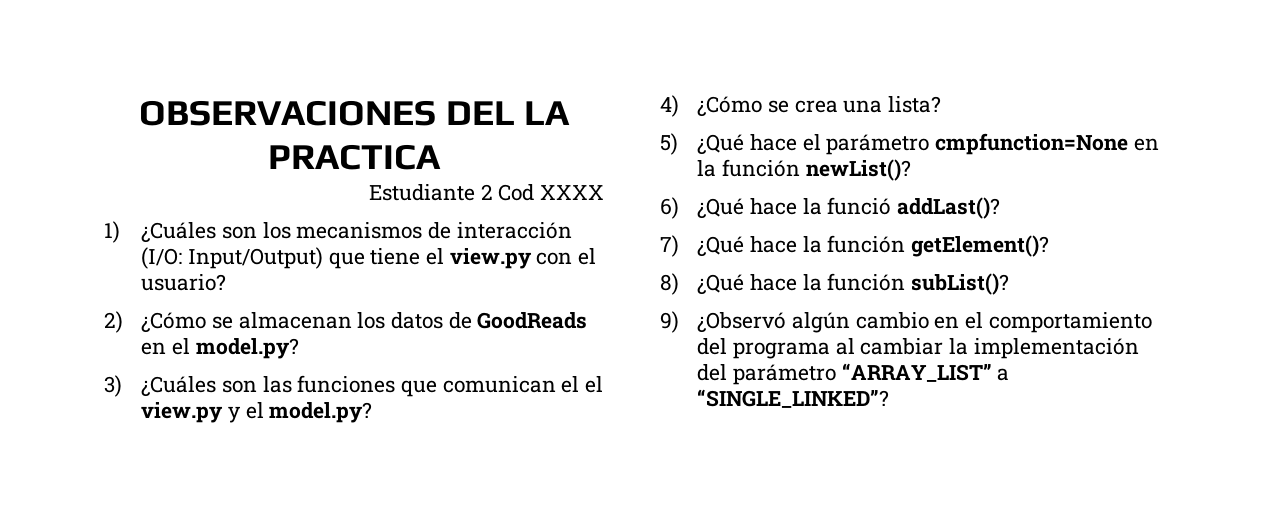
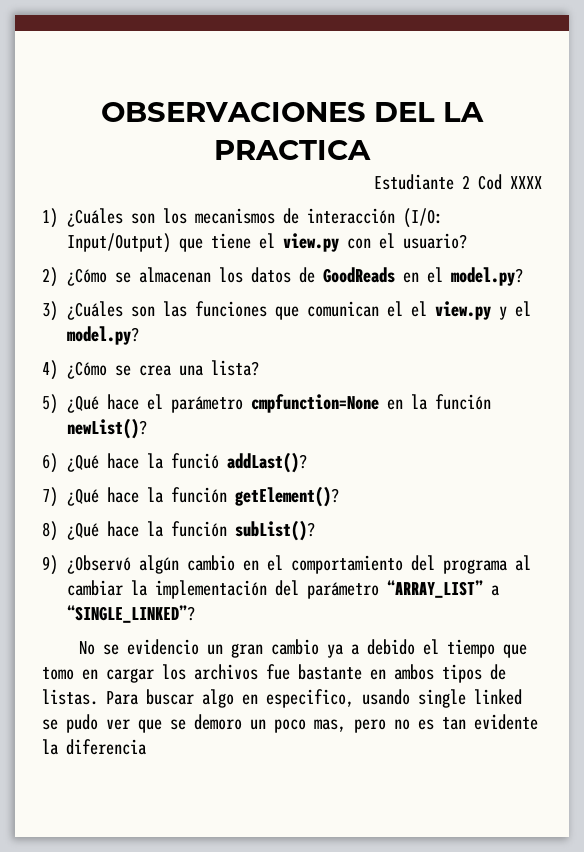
(890, 398) none -> [79,639,528,658] [42,664,506,683] [42,689,522,708] [42,714,538,733] [42,739,146,755] // No se evidencio un gran cambio ya a debido el tiempo que tomo en cargar los archivos fue bastante en ambos tipos de listas. Para buscar algo en especifico, usando single linked se pudo ver que se demoro un poco mas, pero no es tan evidente la diferencia

